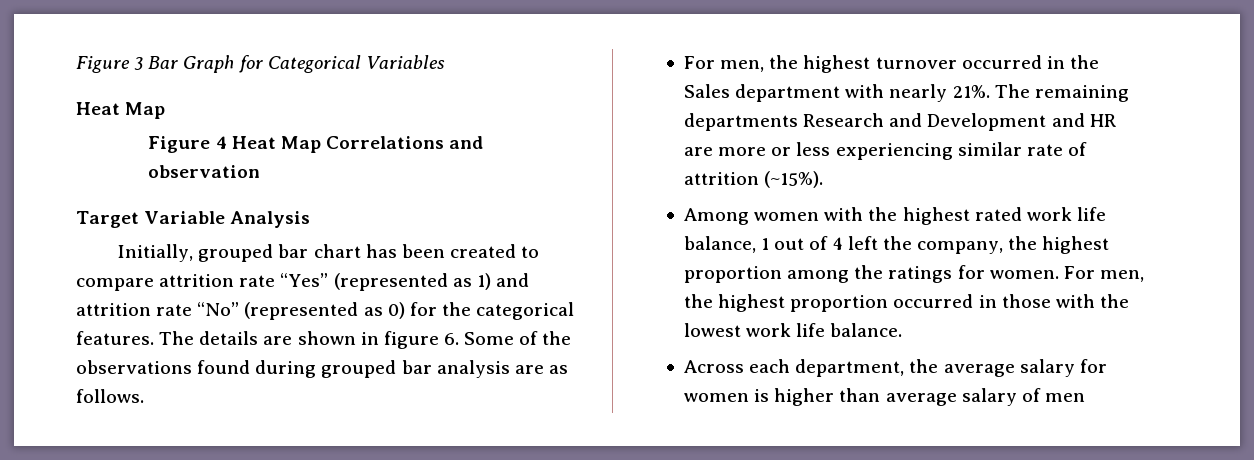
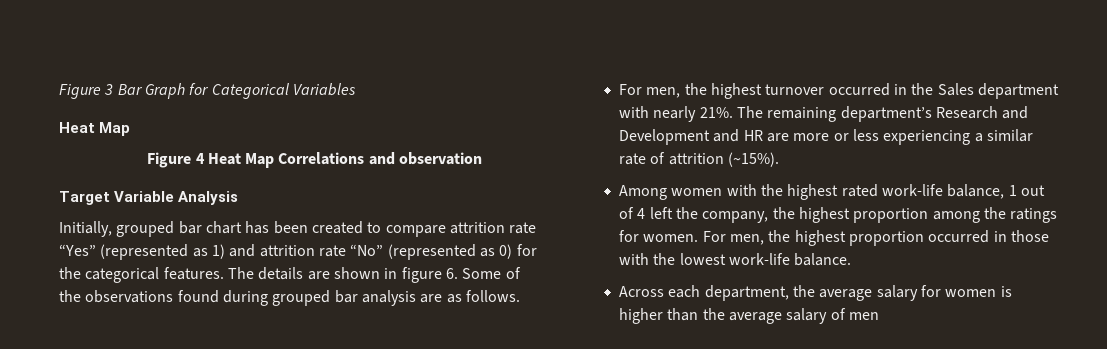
[684,113,799,131] departments -> [840,106,932,122] department’s
(953, 151) none -> [974,133,983,142] a
[1026,207,1106,221] work life -> [881,184,943,196] work-life
[746,323,826,337] work life -> [728,253,790,265] work-life
(881, 395) none -> [702,308,725,320] the

